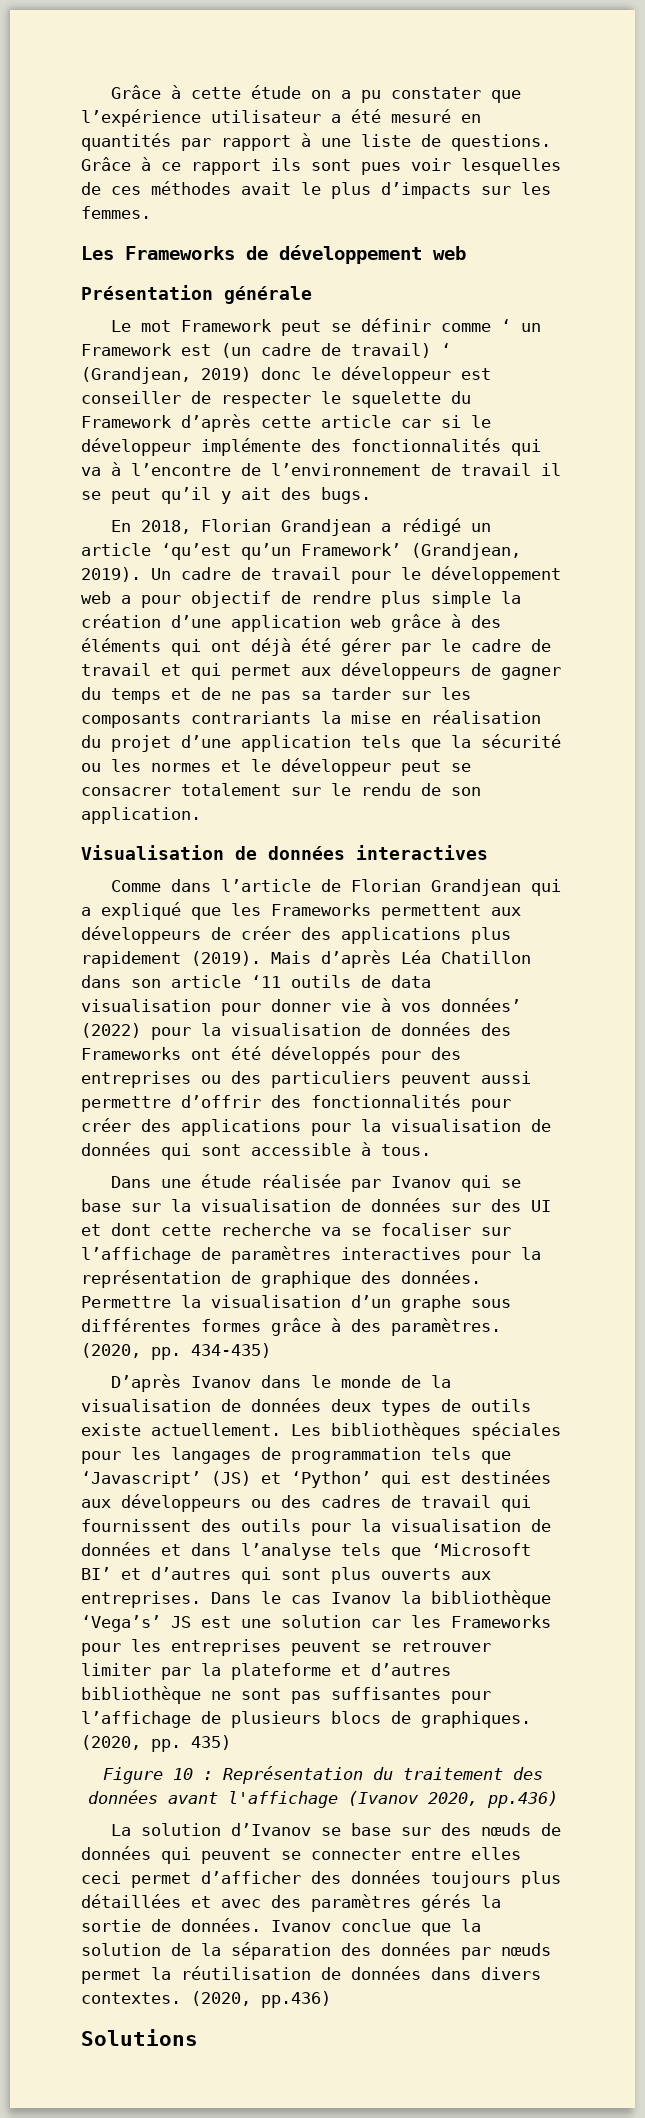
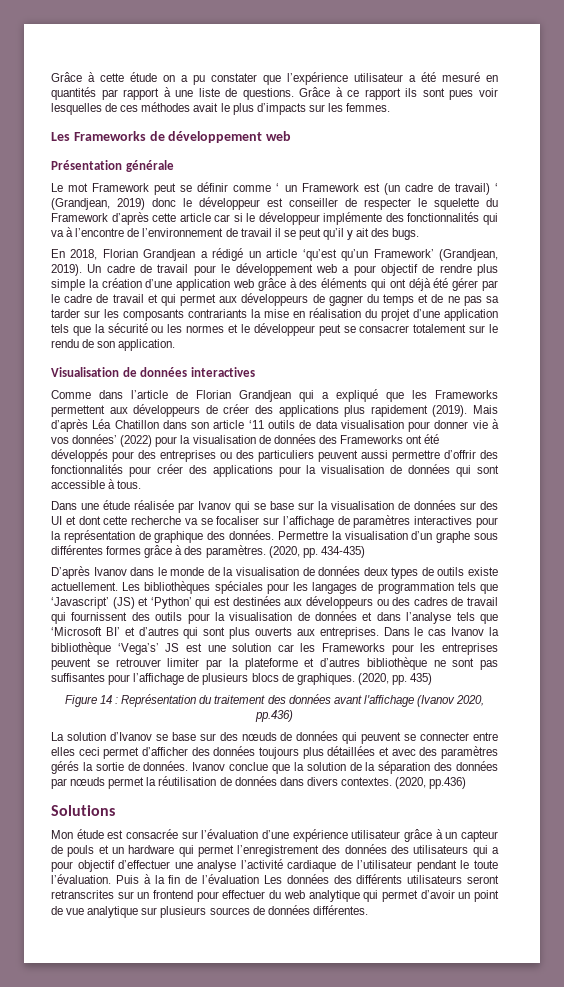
[172,1768,193,1780] 10 -> [100,695,113,704] 14
(198, 2037) none -> [51,829,499,842] [51,844,500,857] [51,859,499,872] [51,874,499,884] [51,890,499,902] [51,905,368,918] // Mon étude est consacrée sur l’évaluation d’une expérience utilisateur grâce à un capteur de pouls et un hardware qui permet l’enregistrement des données des utilisateurs qui a pour objectif d’effectuer une analyse l’activité cardiaque de l’utilisateur pendant le toute l’évaluation. Puis à la fin de l’évaluation Les données des différents utilisateurs seront retranscrites sur un frontend pour effectuer du web analytique qui permet d’avoir un point de vue analytique sur plusieurs sources de données différentes.

